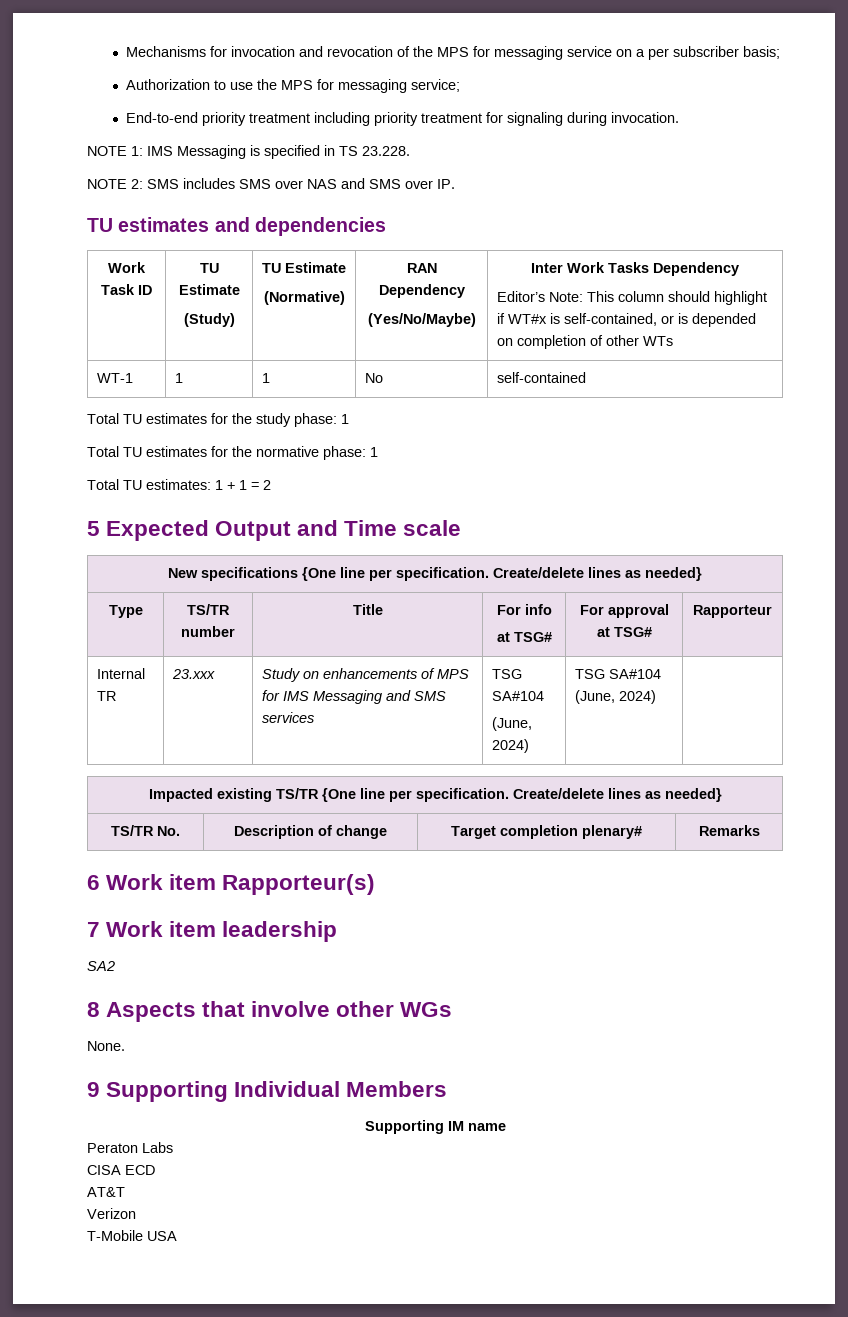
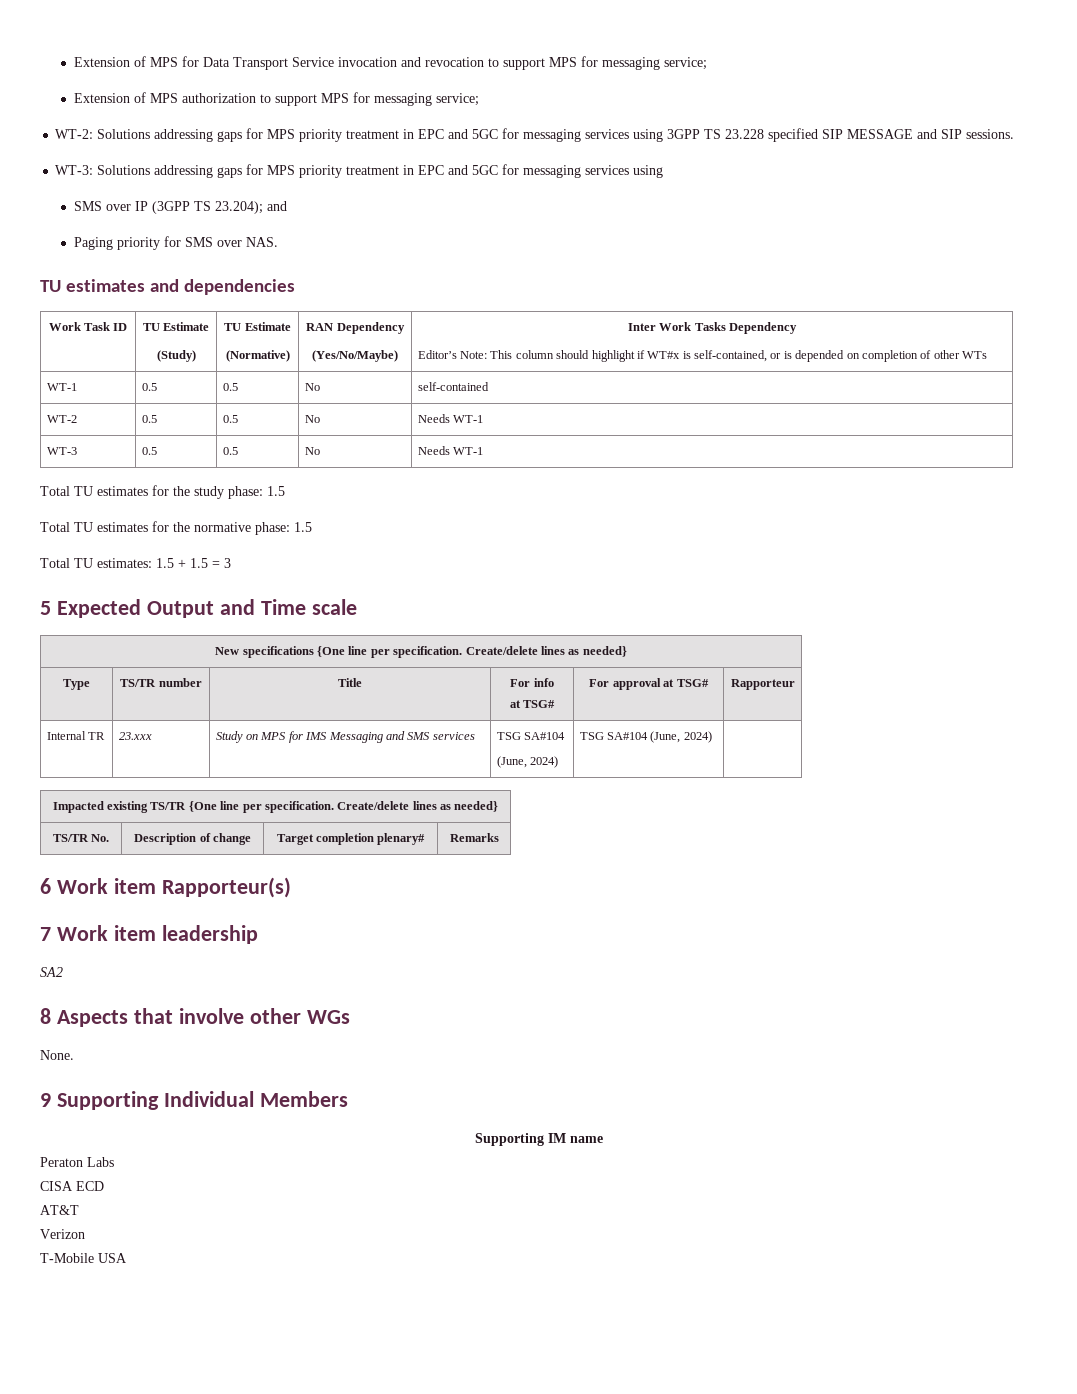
[125,46,780,60] [125,79,460,93] [125,112,679,126] [87,145,410,159] [87,178,455,189] Mechanisms for invocation and revocation of the MPS for messaging service on a per subscriber basis; // Authorization to use the MPS for messaging service; // End-to-end priority treatment including priority treatment for signaling during invocation. // NOTE 1: IMS Messaging is specified in TS 23.228. // NOTE 2: SMS includes SMS over NAS and SMS over IP. -> [73,56,707,70] [73,92,479,106] [55,128,1015,142] [55,164,664,178] [73,201,287,214] [73,236,278,250] Extension of MPS for Data Transport Service invocation and revocation to support MPS for messaging service; // Extension of MPS authorization to support MPS for messaging service; // WT-2: Solutions addressing gaps for MPS priority treatment in EPC and 5GC for messaging services using 3GPP TS 23.228 specified SIP MESSAGE and SIP sessions. // WT-3: Solutions addressing gaps for MPS priority treatment in EPC and 5GC for messaging services using // SMS over IP (3GPP TS 23.204); and // Paging priority for SMS over NAS.
[174,373,183,383] [261,373,270,383] 1 | 1 -> [141,383,157,391] [222,383,238,391] 0.5 | 0.5
(586, 377) none -> [46,415,77,423] [141,415,157,423] [222,415,238,423] [304,415,320,423] [417,414,484,423] [46,447,77,455] [141,447,157,455] [222,447,238,455] [304,447,320,455] [417,446,484,455] // WT-2 | 0.5 | 0.5 | No | Needs WT-1 // WT-3 | 0.5 | 0.5 | No | Needs WT-1
[341,414,349,424] 1 -> [267,486,285,496] 1.5
[370,447,378,457] 1 -> [294,522,312,532] 1.5
[215,480,271,490] 1 + 1 = 2 -> [156,558,231,568] 1.5 + 1.5 = 3
[322,668,435,679] enhancements of -> (259, 737) none

